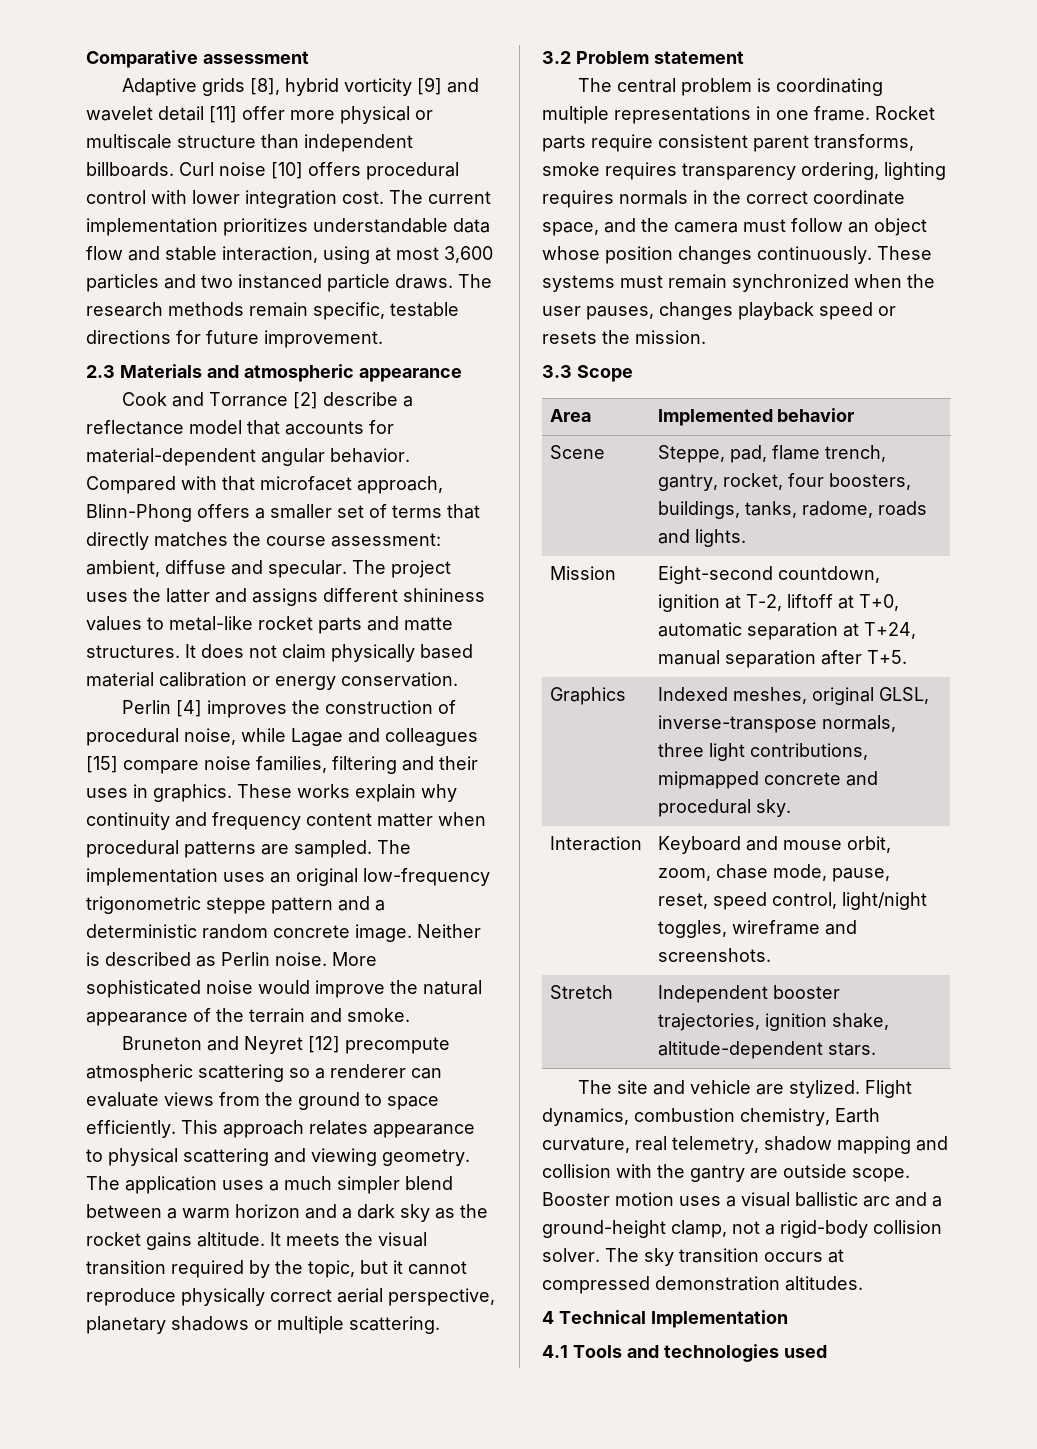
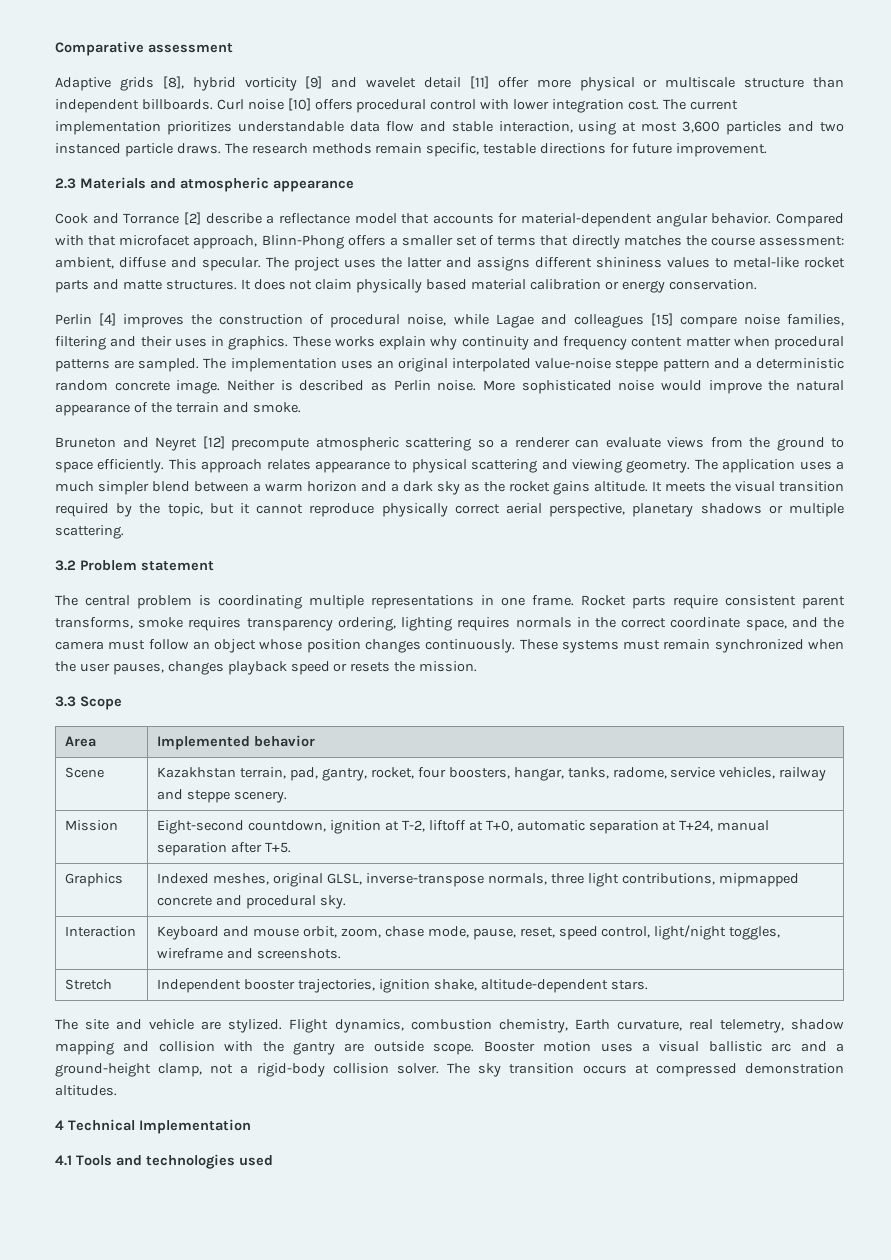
[363,868,490,886] [86,896,201,914] low-frequency trigonometric -> [452,358,612,372] interpolated value-noise
[657,445,886,463] Steppe, pad, flame trench, -> [157,767,319,781] Kazakhstan terrain, pad,
[657,501,740,519] buildings, -> [513,767,564,781] hangar,
[877,501,927,516] [657,529,746,547] roads and lights. -> [670,767,827,781] [157,789,288,803] service vehicles, railway and steppe scenery.

